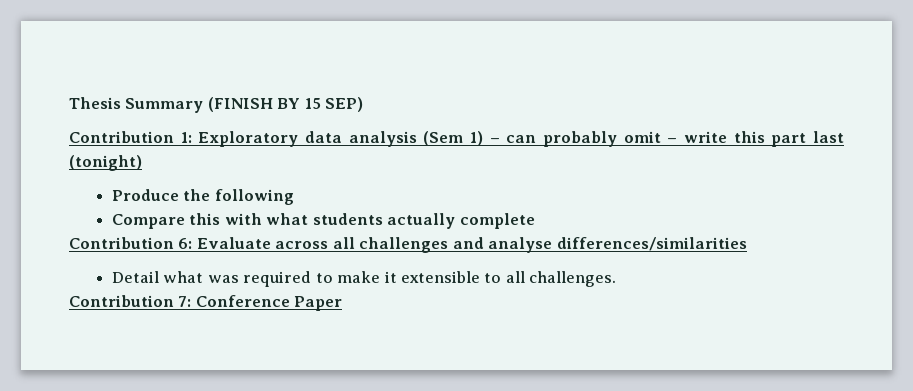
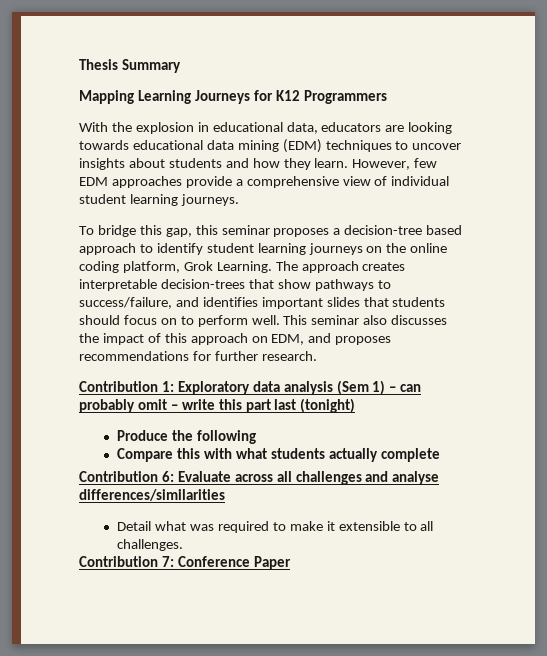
[207,97,364,112] (FINISH BY 15 SEP) -> [79,90,387,104] [79,122,453,134] [79,139,462,153] [79,158,438,170] [79,176,450,188] [79,194,239,206] [79,225,463,237] [79,243,448,255] [79,261,406,273] [79,279,391,291] [79,297,446,309] [79,315,448,327] [79,333,392,345] [79,351,317,361] // Mapping Learning Journeys for K12 Programmers // With the explosion in educational data, educators are looking towards educational data mining (EDM) techniques to uncover insights about students and how they learn. However, few EDM approaches provide a comprehensive view of individual student learning journeys. // To bridge this gap, this seminar proposes a decision-tree based approach to identify student learning journeys on the online coding platform, Grok Learning. The approach creates interpretable decision-trees that show pathways to success/failure, and identifies important slides that students should focus on to perform well. This seminar also discusses the impact of this approach on EDM, and proposes recommendations for further research.

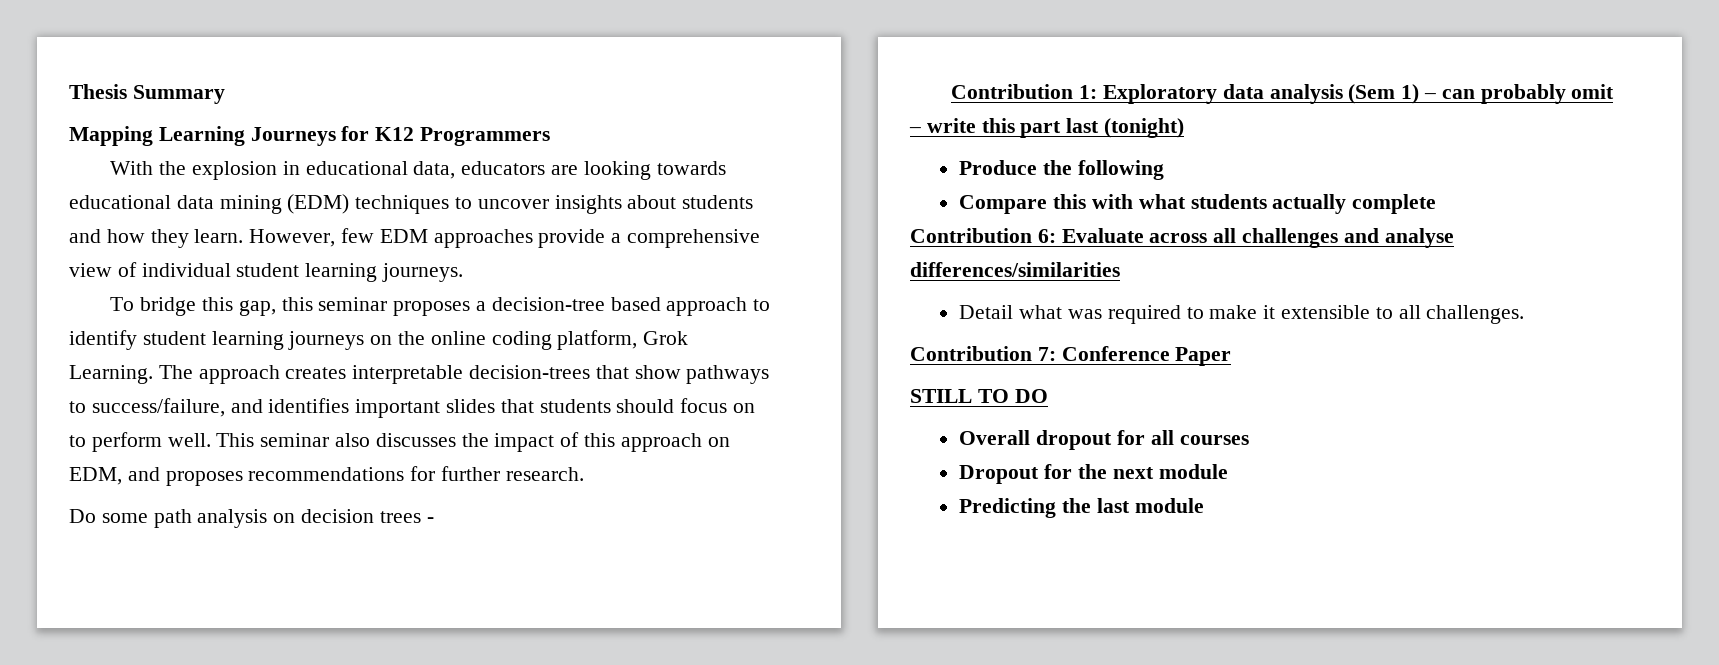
(317, 356) none -> [69,509,434,528] // Do some path analysis on decision trees -
(291, 563) none -> [910,389,1048,403] [959,430,1249,450] [959,464,1228,484] [959,498,1204,518] // STILL TO DO // Overall dropout for all courses // Dropout for the next module // Predicting the last module

